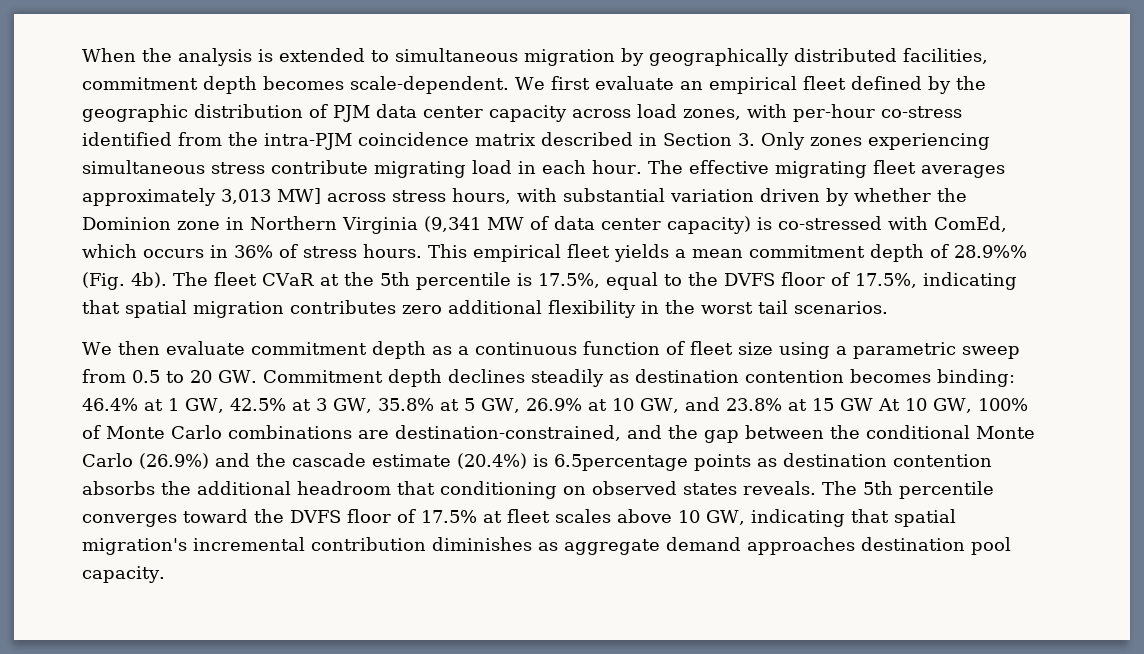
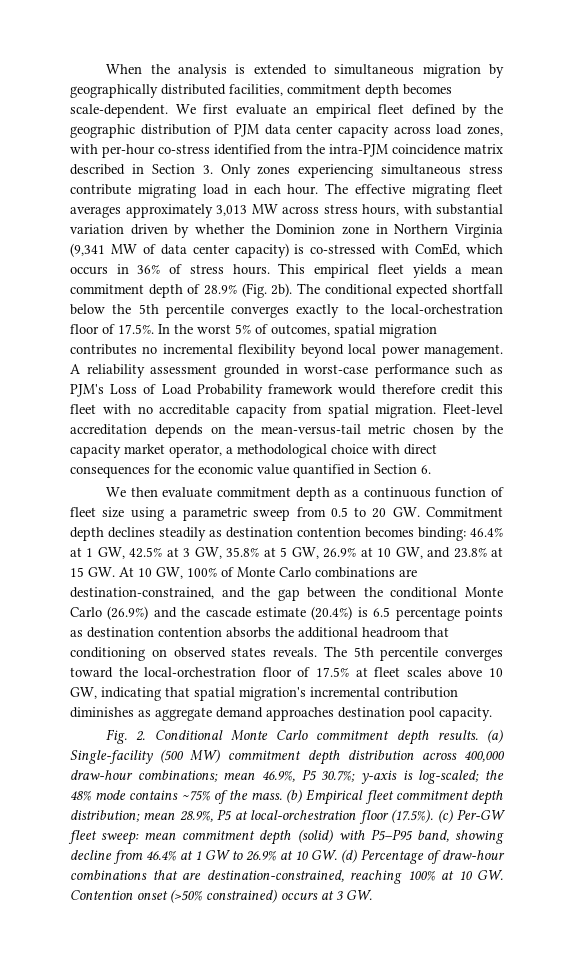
[277,188,321,204] MW] -> [251,204,278,214] MW
[954,245,1027,258] [82,272,658,290] 28.9%% (Fig. 4b). The fleet CVaR at the 5th percentile is 17.5%, equal -> [204,283,503,298] [70,304,340,318] 28.9% (Fig. 2b). The conditional expected shortfall below the 5th percentile converges exactly
[723,272,1017,290] [82,300,888,318] DVFS floor of 17.5%, indicating that spatial migration contributes zero additional flexibility in the worst tail scenarios. -> [391,304,503,314] [70,324,437,338] [70,344,503,358] [70,364,503,378] [70,384,504,398] [70,403,503,418] [70,424,503,438] [70,444,437,458] [70,464,431,478] local-orchestration floor of 17.5%. In the worst 5% of outcomes, spatial migration contributes no incremental flexibility beyond local power management. A reliability assessment grounded in worst-case performance such as PJM's Loss of Load Probability framework would therefore credit this fleet with no accreditable capacity from spatial migration. Fleet-level accreditation depends on the mean-versus-tail metric chosen by the capacity market operator, a methodological choice with direct consequences for the economic value quantified in Section 6.
[839,398,873,411] GW -> [88,567,115,577] GW.
[554,454,688,471] 6.5percentage -> [373,607,460,621] 6.5 percentage
[290,510,341,523] DVFS -> [144,667,257,677] local-orchestration
(165, 574) none -> [106,729,503,745] [70,749,506,765] [70,769,505,784] [70,789,504,805] [70,809,507,824] [68,829,504,845] [70,849,505,864] [70,870,503,884] [70,889,372,903] // Fig. 2. Conditional Monte Carlo commitment depth results. (a) Single-facility (500 MW) commitment depth distribution across 400,000 draw-hour combinations; mean 46.9%, P5 30.7%; y-axis is log-scaled; the 48% mode contains ~75% of the mass. (b) Empirical fleet commitment depth distribution; mean 28.9%, P5 at local-orchestration floor (17.5%). (c) Per-GW fleet sweep: mean commitment depth (solid) with P5–P95 band, showing decline from 46.4% at 1 GW to 26.9% at 10 GW. (d) Percentage of draw-hour combinations that are destination-constrained, reaching 100% at 10 GW. Contention onset (>50% constrained) occurs at 3 GW.

